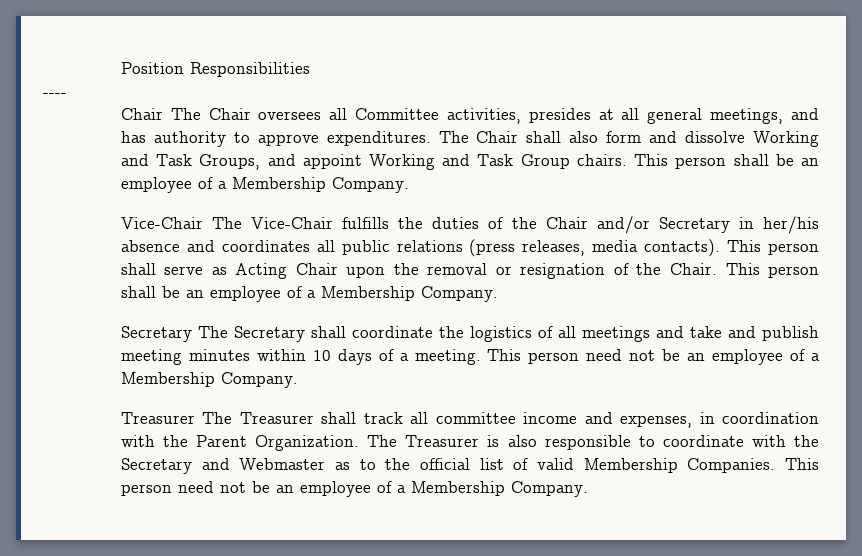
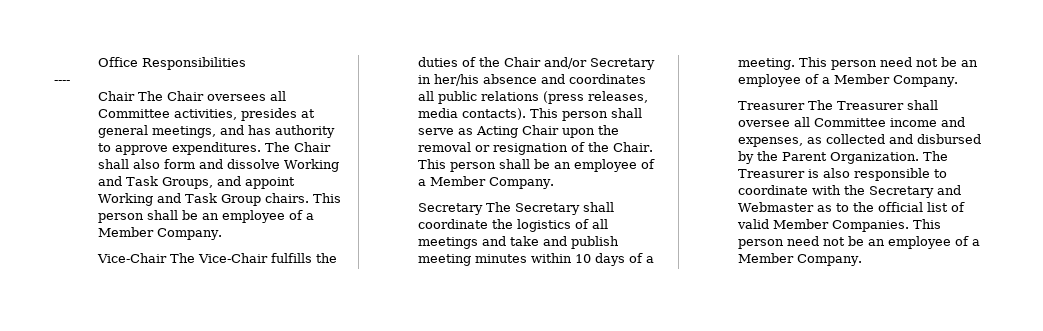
[120,62,184,74] Position -> [98,57,139,67] Office
[621,108,640,120] all -> (316, 113) none
[231,177,326,192] Membership -> [98,227,155,237] Member
[320,286,415,301] Membership -> [430,176,487,186] Member
[120,372,215,387] Membership -> [834,74,891,84] Member
[363,412,820,428] [120,435,155,447] track all committee income and expenses, in coordination with -> [738,117,966,127] [738,134,982,147] [738,151,755,164] oversee all Committee income and expenses, as collected and disbursed by
[583,458,678,473] Membership -> [773,219,830,229] Member
[410,481,505,496] Membership -> [738,253,795,263] Member

